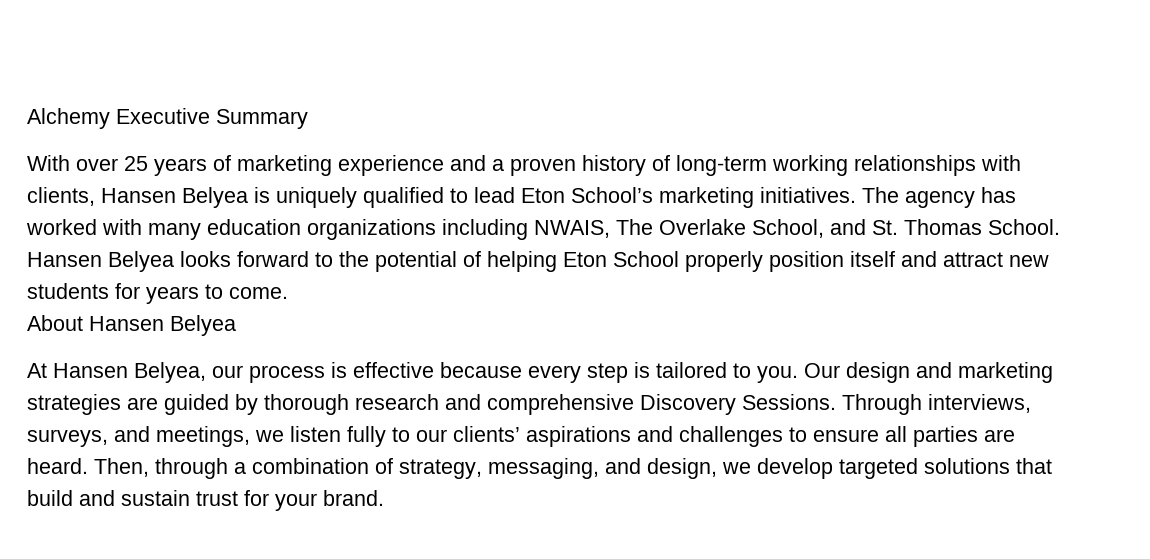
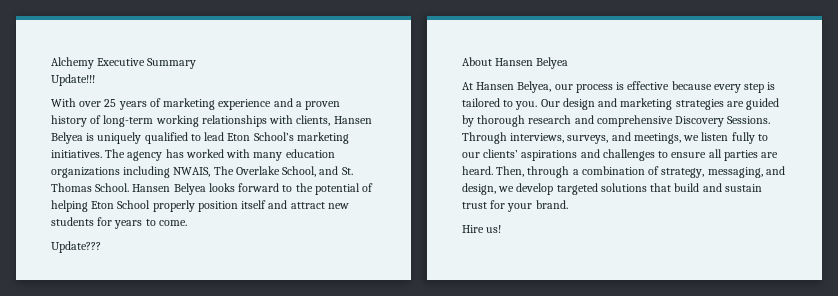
(308, 119) none -> [51,74,95,86] // Update!!!
(288, 293) none -> [51,241,101,253] // Update???
(384, 498) none -> [462,225,502,233] // Hire us!

